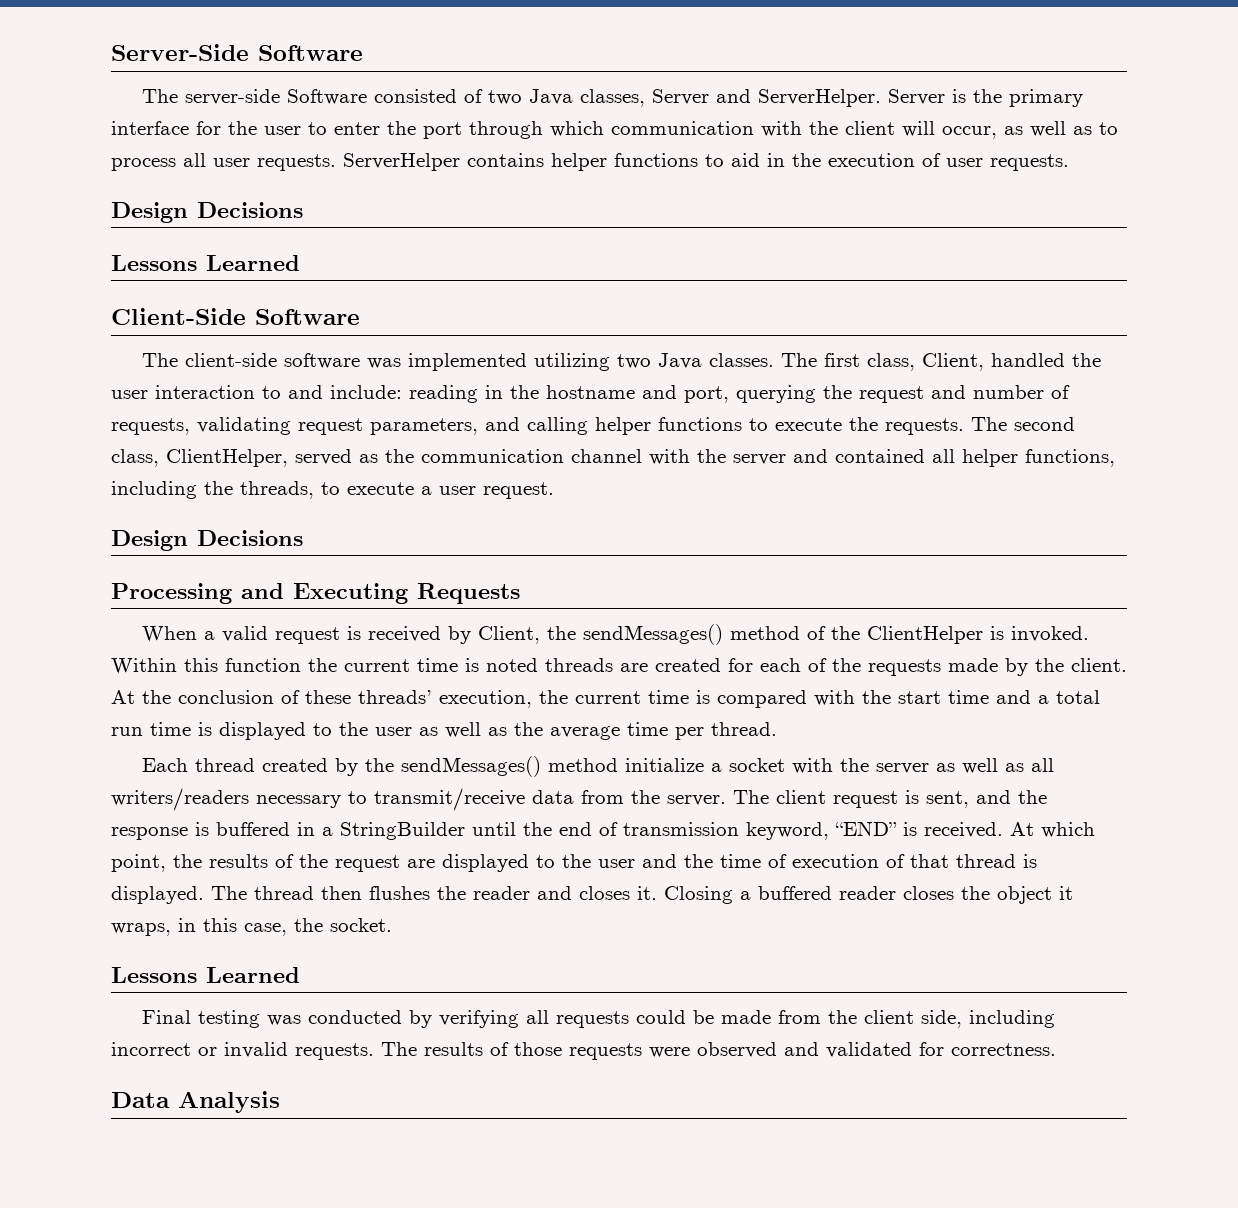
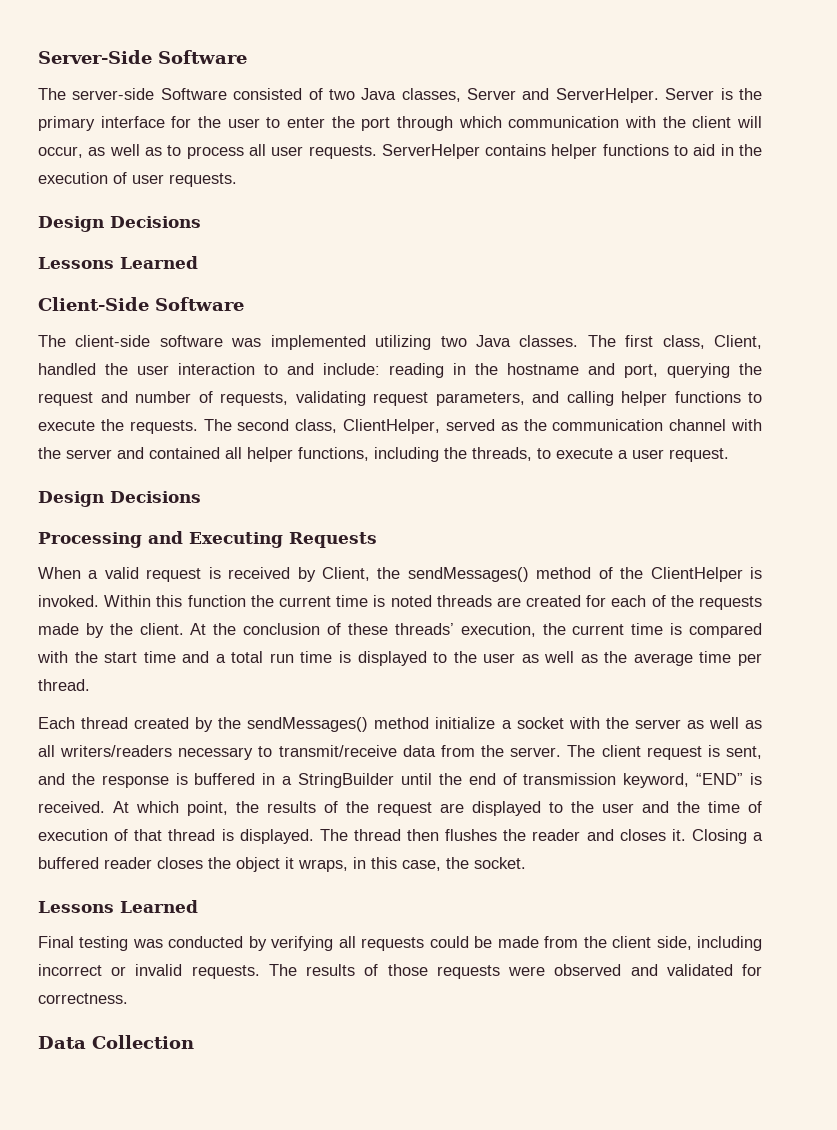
[178,1091,280,1113] Analysis -> [92,1035,194,1049] Collection

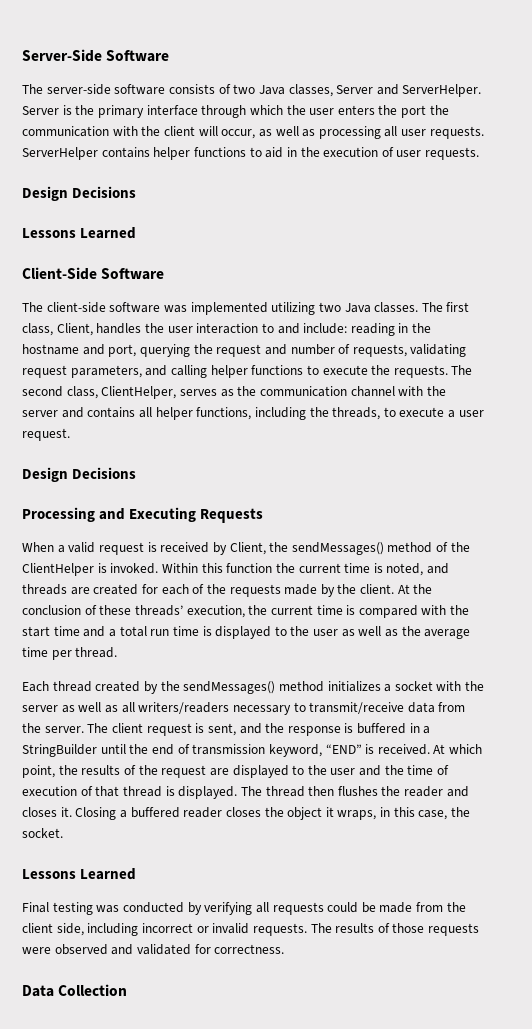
[160,88,303,100] Software consisted -> [114,84,215,95] software consists
[171,116,502,131] for the user to enter the port through which -> [201,105,449,118] through which the user enters the port the
[167,145,244,159] to process -> [318,126,381,139] processing
[38,363,96,375] handled -> [96,323,142,334] handles
[445,419,495,431] served -> [179,389,217,396] serves
[149,447,220,459] contained -> [87,407,136,418] contains
[390,595,432,607] noted -> [386,563,450,576] noted, and
[435,717,496,729] initialize -> [327,681,381,692] initializes

